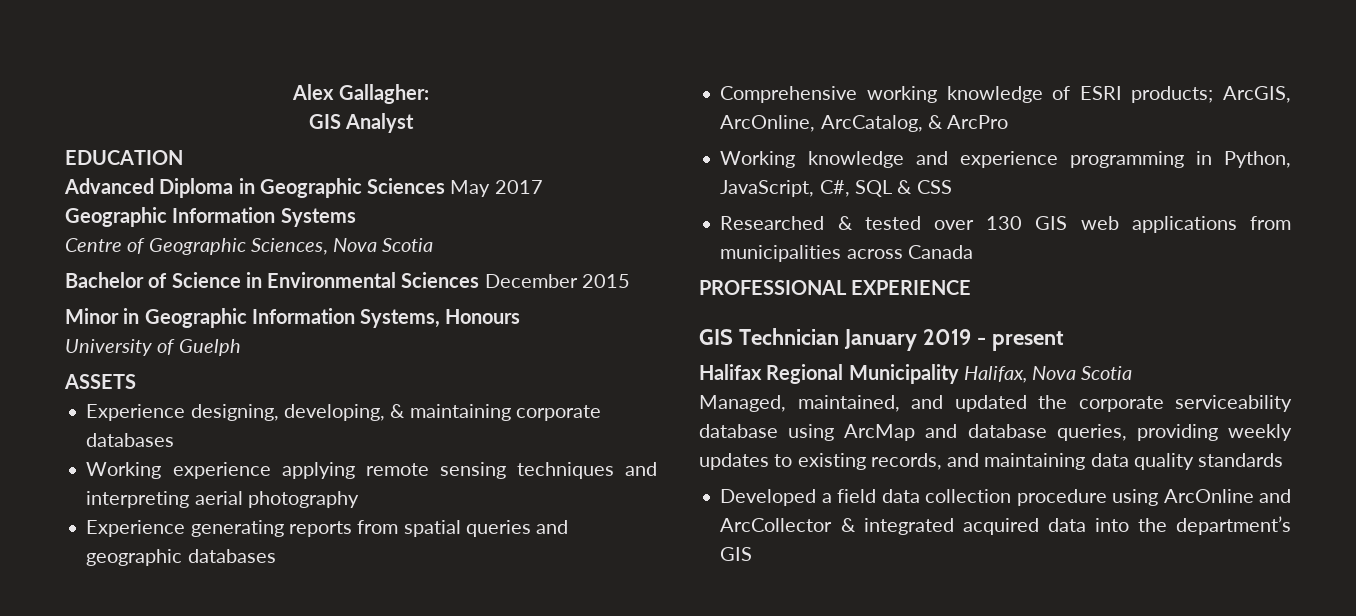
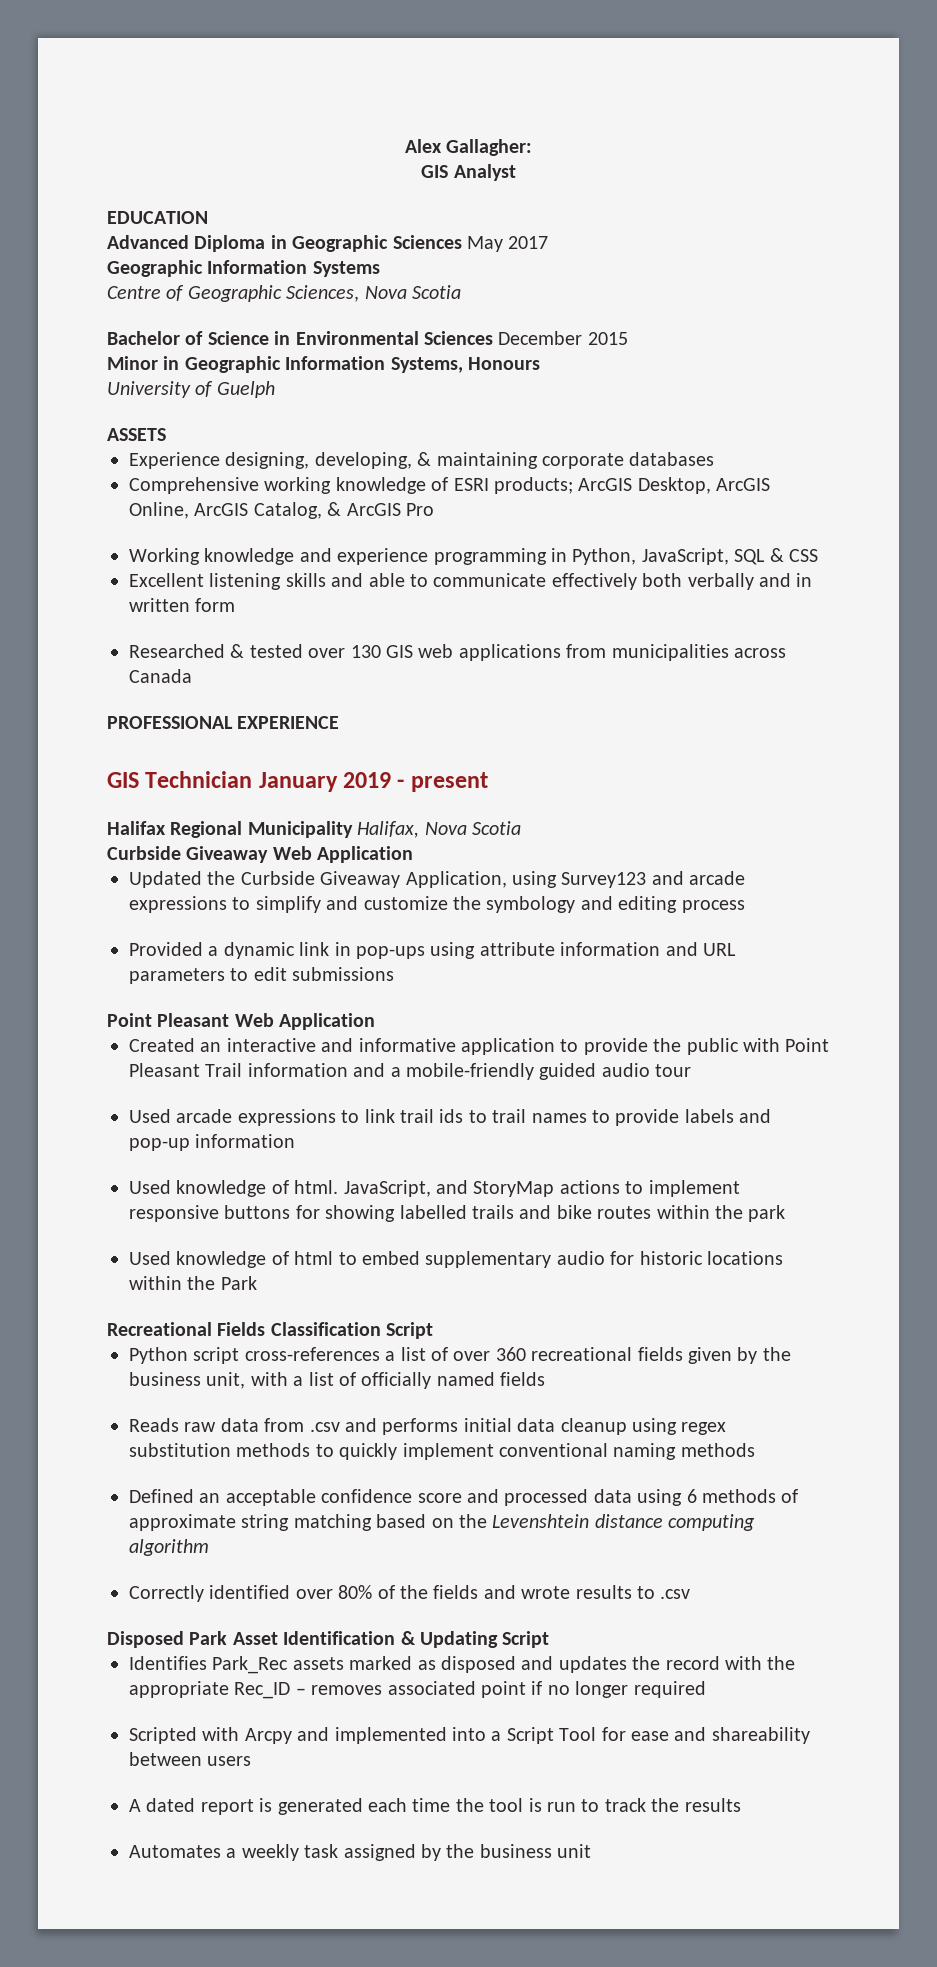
[86,462,657,479] [86,491,359,508] [86,520,569,537] [86,549,276,566] // Working experience applying remote sensing techniques and interpreting aerial photography // Experience generating reports from spatial queries and geographic databases -> (715, 459) none
[1223,86,1291,103] [720,115,1009,132] ArcGIS, ArcOnline, ArcCatalog, & ArcPro -> [578,477,771,494] [129,502,434,519] ArcGIS Desktop, ArcGIS Online, ArcGIS Catalog, & ArcGIS Pro
[819,180,850,197] C#, -> (729, 556) none
(952, 187) none -> [129,573,813,590] [129,598,236,612] // Excellent listening skills and able to communicate effectively both verbally and in written form
[699,395,1292,412] [699,424,1292,441] [699,453,1284,470] [720,489,1291,506] [720,516,1291,535] [720,547,753,561] Managed, maintained, and updated the corporate serviceability database using ArcMap and database queries, providing weekly updates to existing records, and maintaining data quality standards // Developed a field data collection procedure using ArcOnline and ArcCollector & integrated acquired data into the department’s GIS -> [107,846,414,863] [129,871,746,888] [129,896,745,913] [129,942,736,959] [129,967,395,984] [107,1013,376,1030] [129,1038,830,1055] [129,1063,692,1080] [129,1109,772,1126] [129,1134,296,1151] [129,1180,740,1197] [129,1205,786,1222] [129,1251,783,1268] [129,1276,257,1290] [107,1322,434,1339] [129,1347,791,1364] [129,1372,546,1389] [129,1418,727,1435] [129,1443,755,1460] [129,1489,799,1506] [129,1514,756,1531] [129,1539,209,1556] [129,1585,691,1602] [107,1631,550,1648] [129,1656,796,1674] [129,1681,706,1699] [129,1727,810,1744] [129,1752,252,1766] [129,1798,741,1815] [129,1844,592,1861] Curbside Giveaway Web Application // Updated the Curbside Giveaway Application, using Survey123 and arcade expressions to simplify and customize the symbology and editing process // Provided a dynamic link in pop-ups using attribute information and URL parameters to edit submissions // Point Pleasant Web Application // Created an interactive and informative application to provide the public with Point Pleasant Trail information and a mobile-friendly guided audio tour // Used arcade expressions to link trail ids to trail names to provide labels and pop-up information // Used knowledge of html. JavaScript, and StoryMap actions to implement responsive buttons for showing labelled trails and bike routes within the park // Used knowledge of html to embed supplementary audio for historic locations within the Park // Recreational Fields Classification Script // Python script cross-references a list of over 360 recreational fields given by the business unit, with a list of officially named fields // Reads raw data from .csv and performs initial data cleanup using regex substitution methods to quickly implement conventional naming methods // Defined an acceptable confidence score and processed data using 6 methods of approximate string matching based on the Levenshtein distance computing algorithm // Correctly identified over 80% of the fields and wrote results to .csv // Disposed Park Asset Identification & Updating Script // Identifies Park_Rec assets marked as disposed and updates the record with the appropriate Rec_ID – removes associated point if no longer required // Scripted with Arcpy and implemented into a Script Tool for ease and shareability between users // A dated report is generated each time the tool is run to track the results // Automates a weekly task assigned by the business unit

